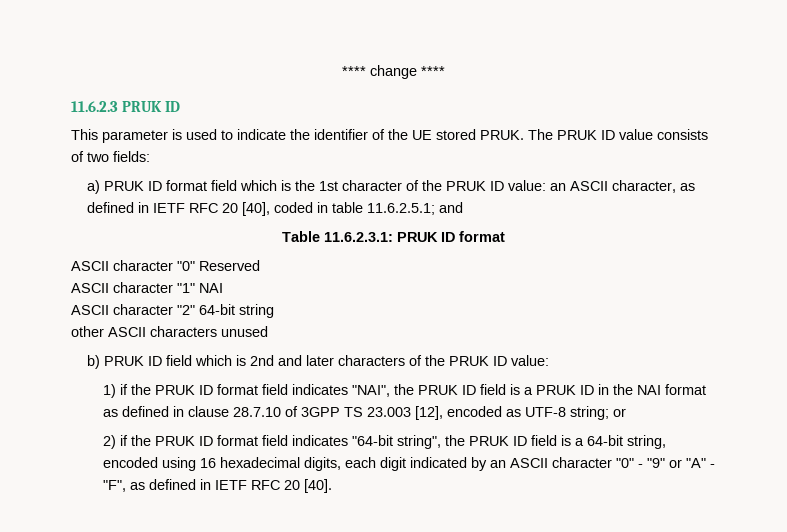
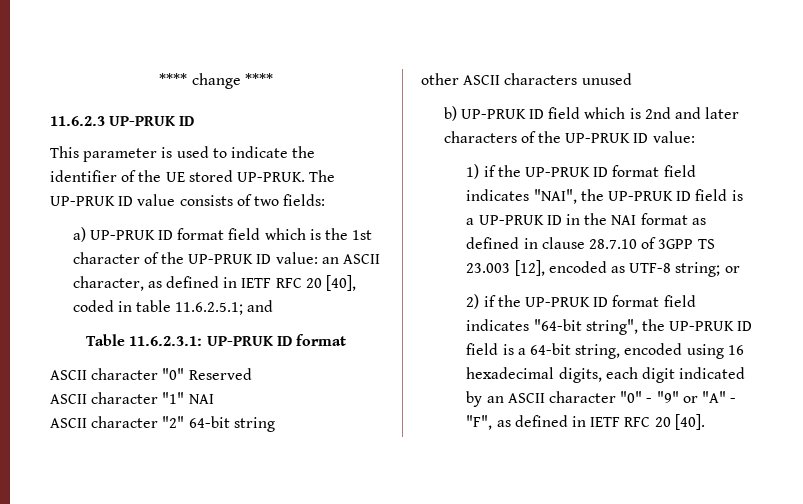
[121,101,162,112] PRUK -> [109,116,177,126] UP-PRUK
[480,129,597,140] PRUK. The PRUK -> [236,170,336,182] [50,196,115,206] UP-PRUK. The UP-PRUK
[104,181,145,191] PRUK -> [89,230,155,240] UP-PRUK
[446,181,487,191] PRUK -> [188,254,254,264] UP-PRUK
[397,232,438,242] PRUK -> [206,336,274,346] UP-PRUK
[104,356,145,366] PRUK -> [460,109,526,119] UP-PRUK
[449,356,490,366] PRUK -> [565,133,631,143] UP-PRUK
[155,385,196,395] PRUK -> [524,167,590,177] UP-PRUK
[418,384,577,395] PRUK ID field is a PRUK -> [607,189,743,201] [466,215,544,225] UP-PRUK ID field is a UP-PRUK
[155,436,196,446] PRUK -> [524,297,590,307] UP-PRUK
[469,436,510,446] PRUK -> [669,321,735,331] UP-PRUK

